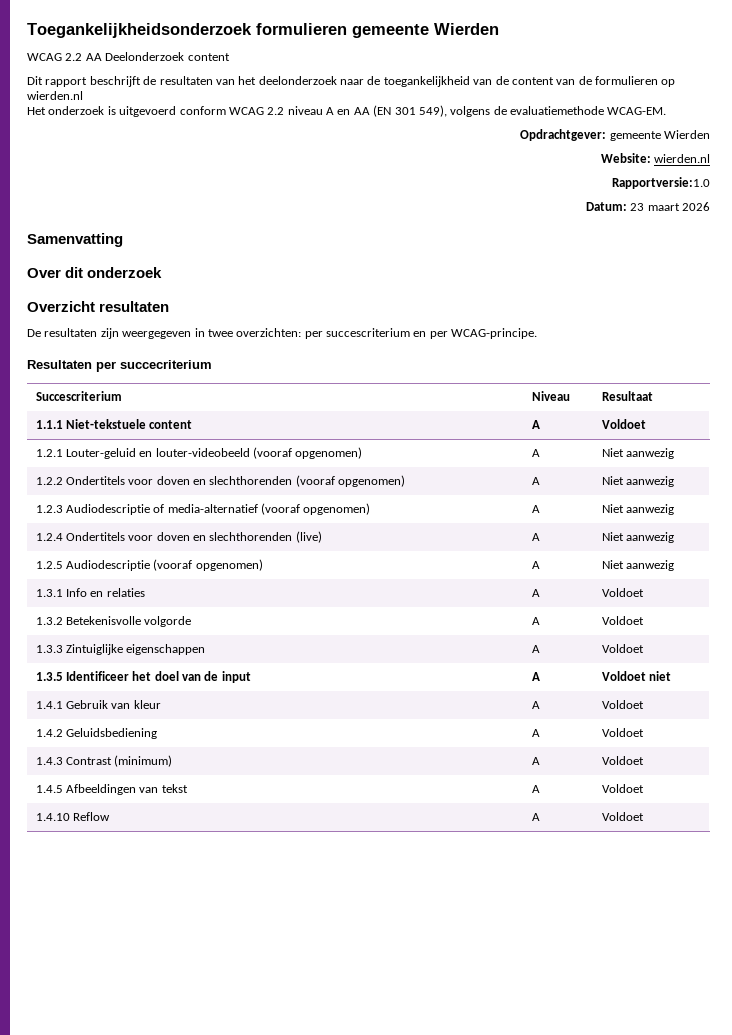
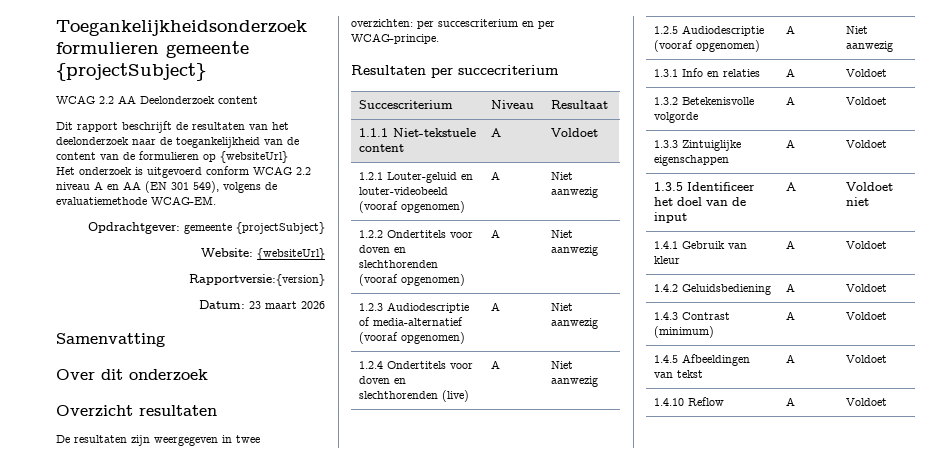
[434,23,499,35] Wierden -> [56,63,206,81] {projectSubject}
[27,91,83,100] wierden.nl -> [220,151,288,163] {websiteUrl}
[664,130,710,139] Wierden -> [236,222,325,234] {projectSubject}
[654,154,710,163] [612,177,710,189] wierden.nl // Rapportversie:1.0 -> [257,248,325,260] [189,274,325,286] {websiteUrl} // Rapportversie:{version}

